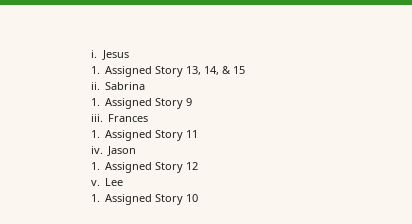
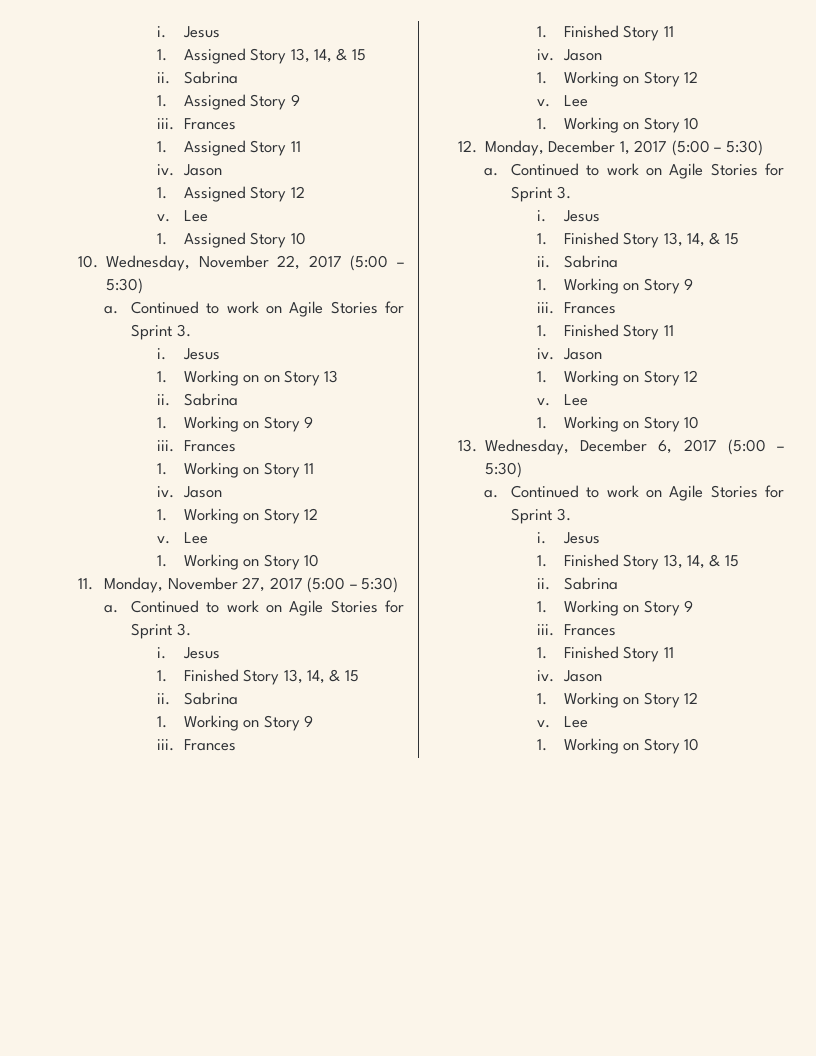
(199, 198) none -> [77,255,404,271] [105,278,143,294] [104,301,404,317] [131,324,191,340] [156,348,220,360] [156,370,339,386] [156,393,238,406] [156,416,313,432] [156,440,236,452] [156,462,314,478] [156,486,222,498] [156,508,318,524] [156,532,208,544] [156,554,319,570] [77,577,399,593] [104,600,404,616] [131,623,191,639] [156,647,220,659] [156,669,359,685] [156,692,238,705] [156,715,313,731] [156,739,236,751] [536,25,674,41] [536,49,602,61] [536,71,698,87] [536,95,588,107] [536,117,699,133] [457,140,763,156] [484,163,784,179] [511,186,571,202] [536,210,600,222] [536,232,739,248] [536,255,618,268] [536,278,693,294] [536,302,616,314] [536,324,674,340] [536,348,602,360] [536,370,698,386] [536,394,588,406] [536,416,699,432] [457,439,784,455] [484,462,522,478] [484,485,784,501] [511,508,571,524] [536,532,600,544] [536,554,739,570] [536,577,618,590] [536,600,693,616] [536,624,616,636] [536,646,674,662] [536,670,602,682] [536,692,698,708] [536,716,588,728] [536,738,699,754] // 10. Wednesday, November 22, 2017 (5:00 – 5:30) // a. Continued to work on Agile Stories for Sprint 3. // i. Jesus // 1. Working on on Story 13 // ii. Sabrina // 1. Working on Story 9 // iii. Frances // 1. Working on Story 11 // iv. Jason // 1. Working on Story 12 // v. Lee // 1. Working on Story 10 // 11. Monday, November 27, 2017 (5:00 – 5:30) // a. Continued to work on Agile Stories for Sprint 3. // i. Jesus // 1. Finished Story 13, 14, & 15 // ii. Sabrina // 1. Working on Story 9 // iii. Frances // 1. Finished Story 11 // iv. Jason // 1. Working on Story 12 // v. Lee // 1. Working on Story 10 // 12. Monday, December 1, 2017 (5:00 – 5:30) // a. Continued to work on Agile Stories for Sprint 3. // i. Jesus // 1. Finished Story 13, 14, & 15 // ii. Sabrina // 1. Working on Story 9 // iii. Frances // 1. Finished Story 11 // iv. Jason // 1. Working on Story 12 // v. Lee // 1. Working on Story 10 // 13. Wednesday, December 6, 2017 (5:00 – 5:30) // a. Continued to work on Agile Stories for Sprint 3. // i. Jesus // 1. Finished Story 13, 14, & 15 // ii. Sabrina // 1. Working on Story 9 // iii. Frances // 1. Finished Story 11 // iv. Jason // 1. Working on Story 12 // v. Lee // 1. Working on Story 10

